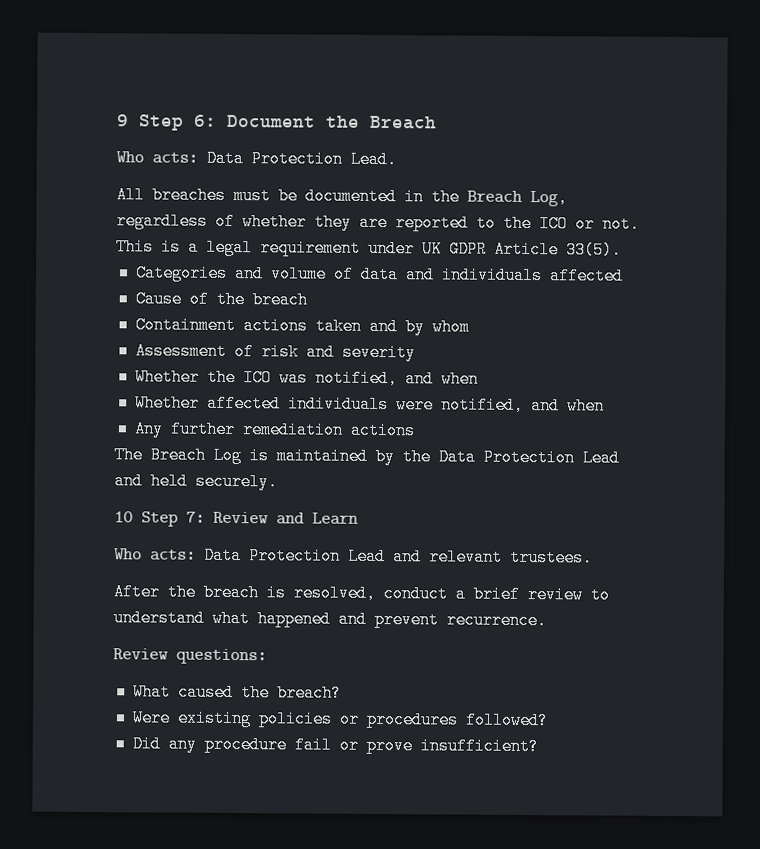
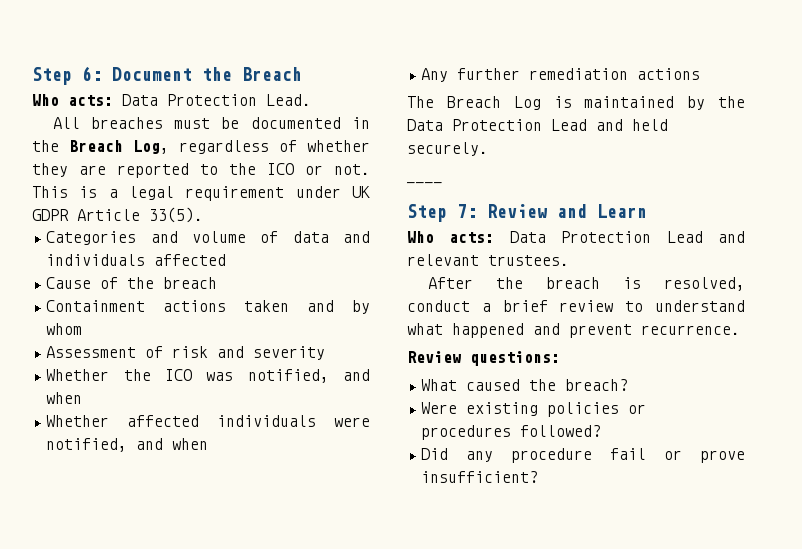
[117,114,129,127] 9 -> (32, 76) none
[114,511,133,523] 10 -> [406,182,443,184] ____ //

